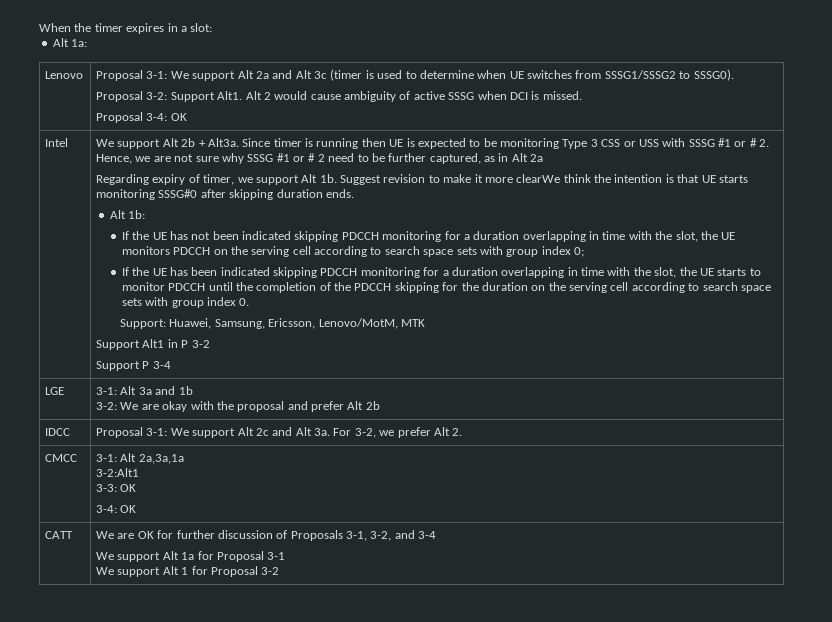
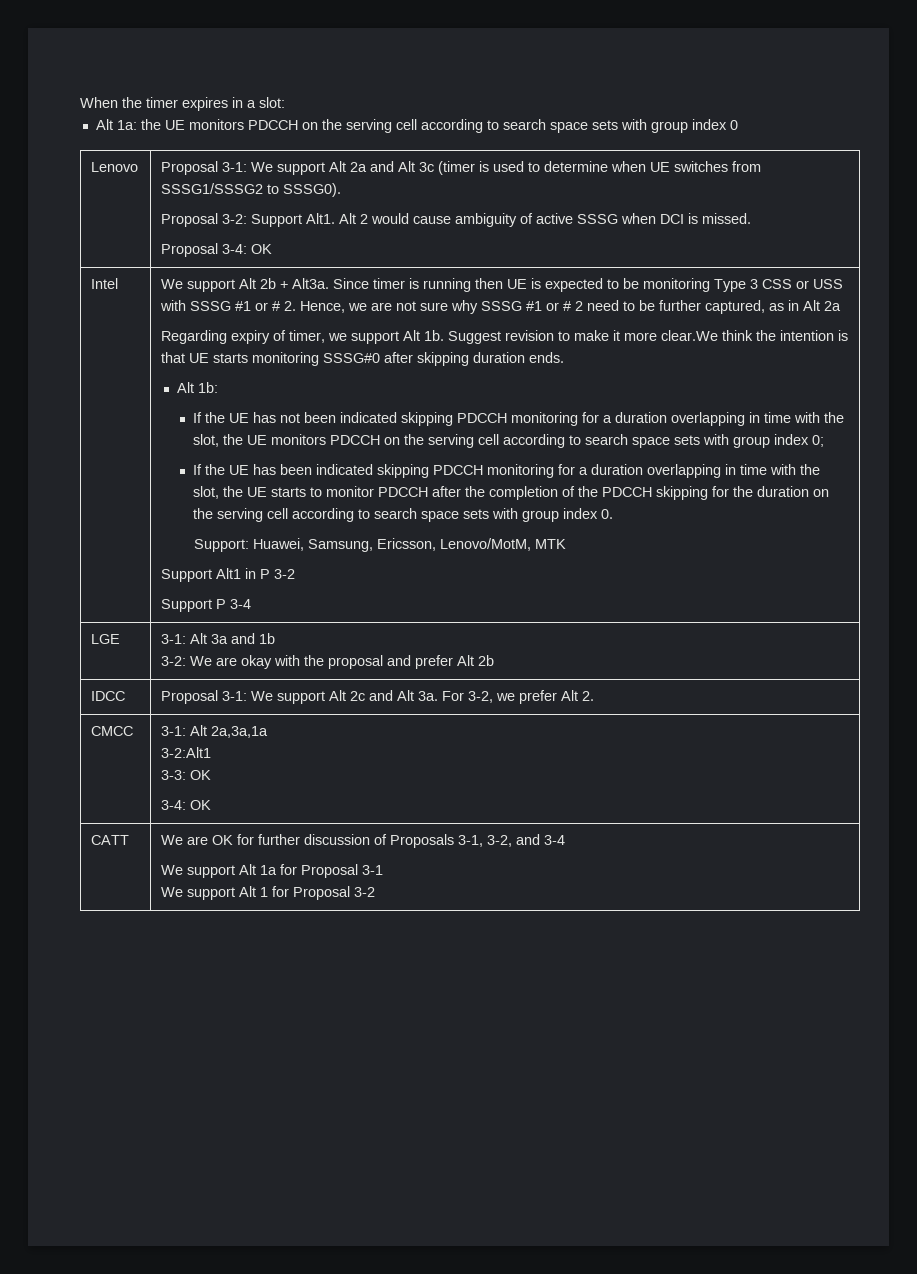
(88, 43) none -> [140,119,738,133] the UE monitors PDCCH on the serving cell according to search space sets with group index 0
[516,174,561,183] clearWe -> [661,330,719,341] clear.We
[208,282,233,291] until -> [432,486,462,497] after

